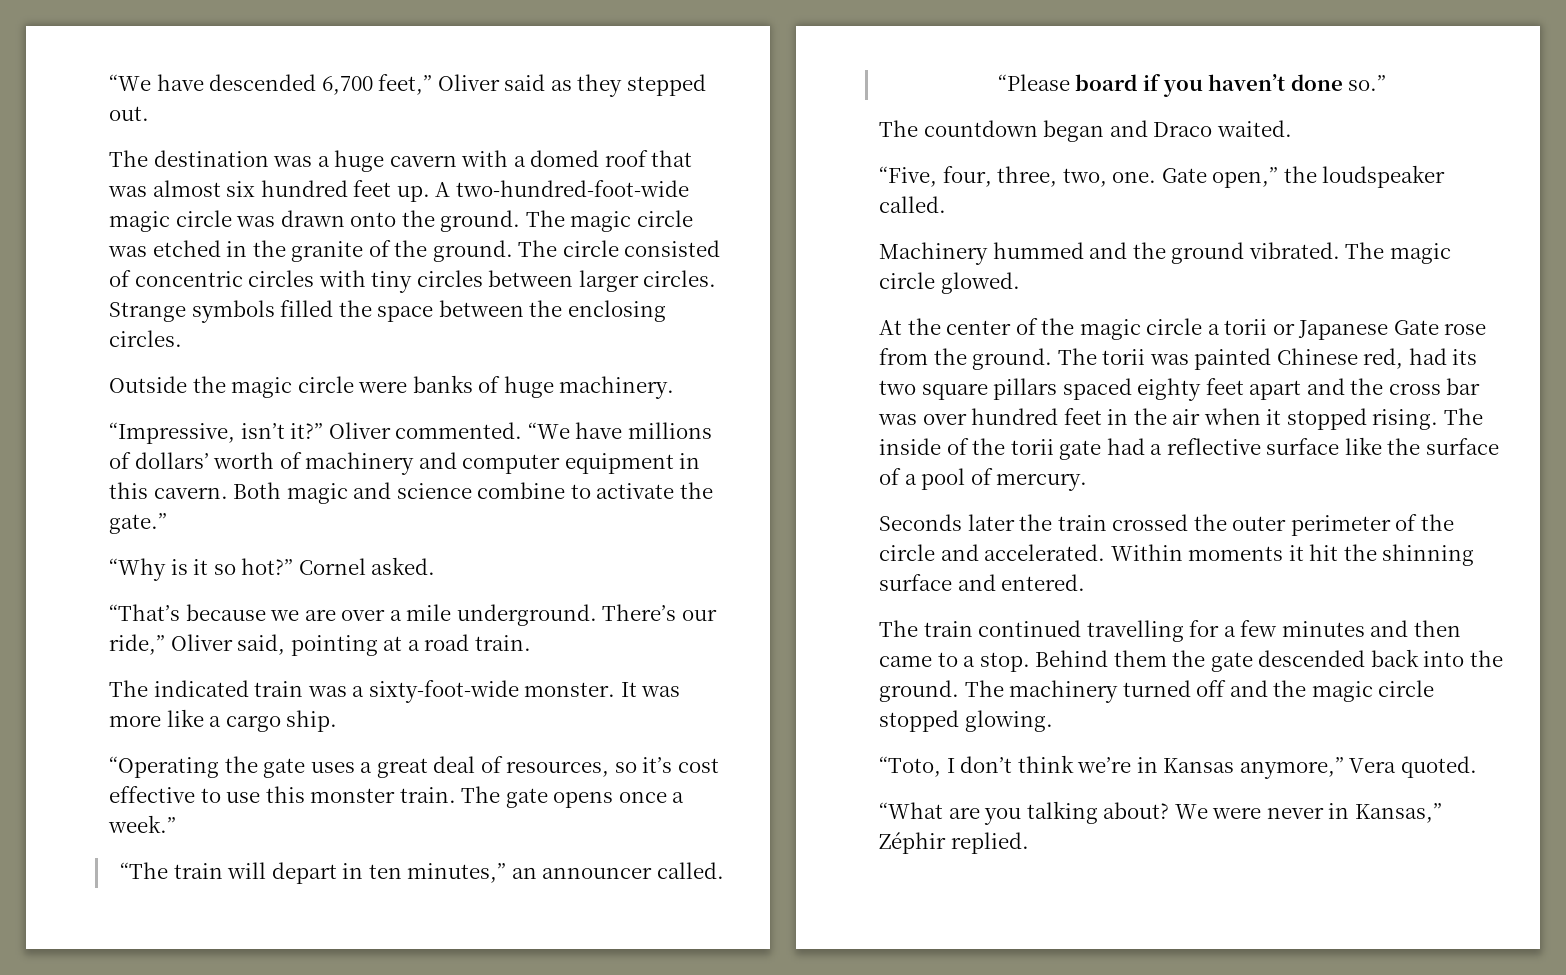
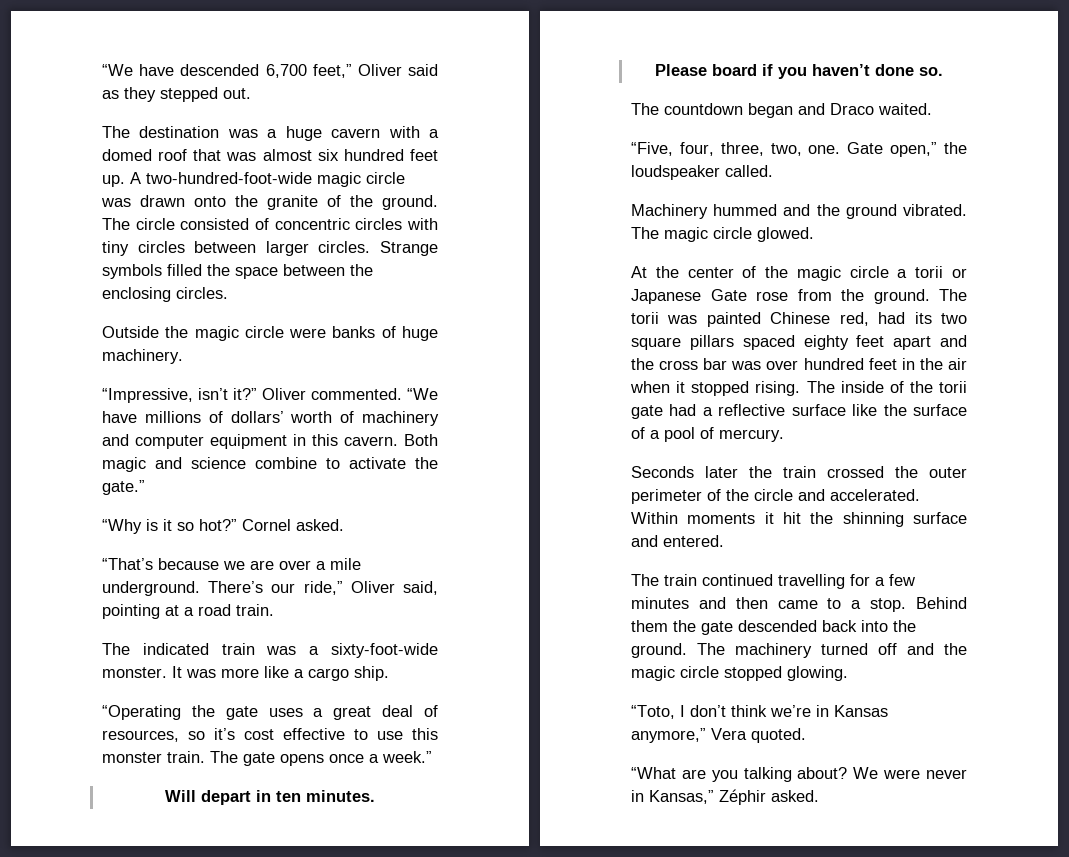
[440,210,693,232] [108,240,286,257] ground. The magic circle was etched in the -> (258, 201) none
[120,862,724,884] [997,74,1070,91] “The train will depart in ten minutes,” an announcer called. “Please -> [165,790,375,805] [655,64,707,76] Will depart in ten minutes. // Please
[1348,75,1387,91] so.” -> [919,67,943,76] so.
[950,832,1029,854] replied. -> [771,790,819,802] asked.

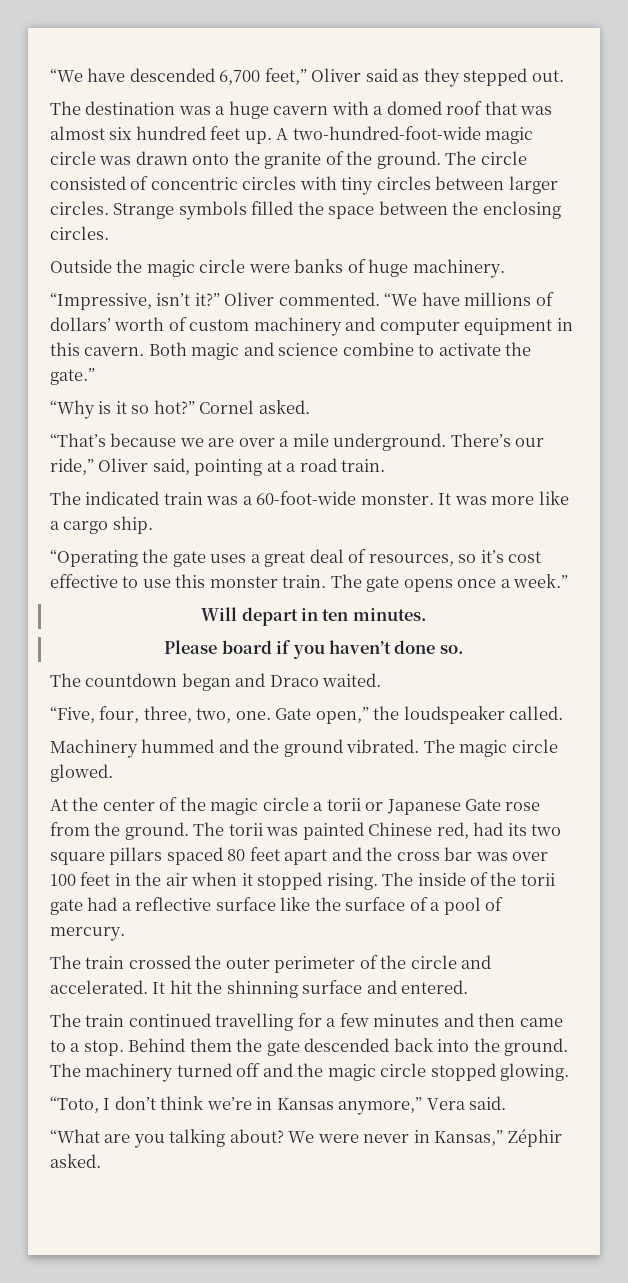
(355, 417) none -> [189,319,250,331] custom
[331,643,438,658] sixty-foot-wide -> [256,491,357,505] 60-foot-wide
[803,335,849,350] eighty -> [227,849,246,861] 80
[803,358,864,370] hundred -> [50,874,76,886] 100
[631,466,772,478] Seconds later the -> [50,955,81,969] The
[631,512,774,524] Within moments it -> [152,982,166,994] It
[751,728,806,743] quoted. -> [469,1096,507,1110] said.

